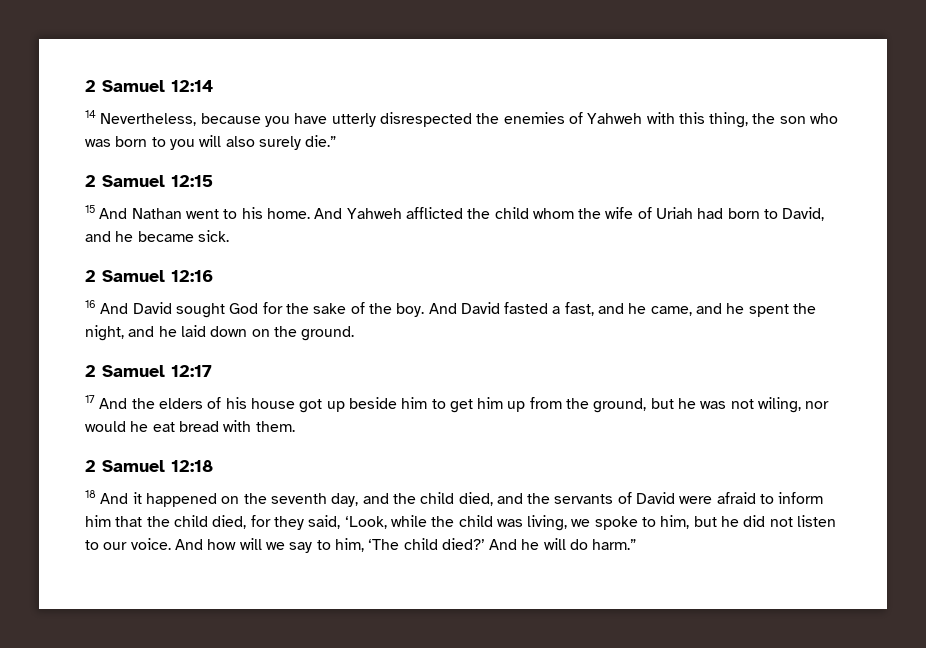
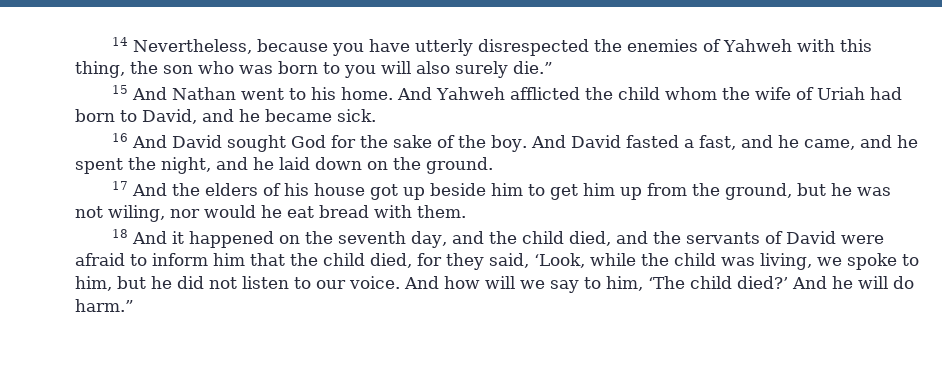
[85,80,213,92] 2 Samuel 12:14 // -> (112, 41) none
[85,175,213,187] // 2 Samuel 12:15 -> (553, 67) none
[85,270,213,282] // 2 Samuel 12:16 -> (376, 115) none
[85,365,212,377] // 2 Samuel 12:17 -> (493, 165) none
[85,460,213,472] // 2 Samuel 12:18 -> (466, 211) none

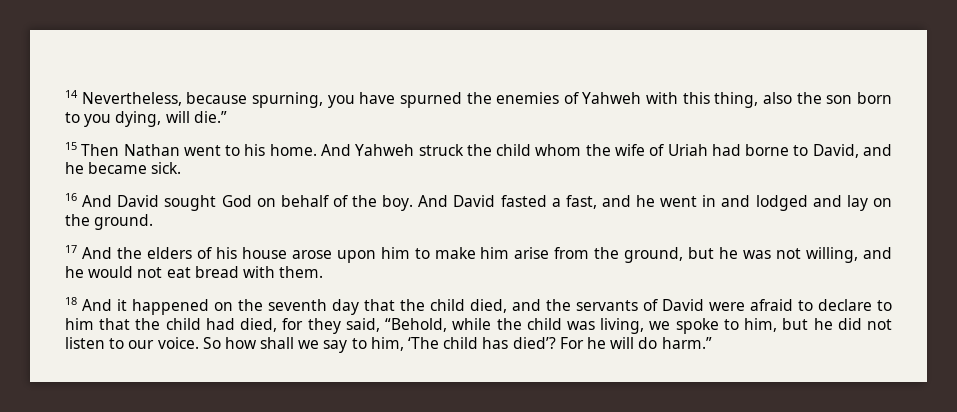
(329, 45) none -> [251,92,323,108] spurning,
[415,39,590,56] utterly disrespected -> [399,92,462,108] spurned
(125, 69) none -> [763,92,793,104] also
[198,61,273,74] who was -> (853, 99) none
[381,61,508,78] will also surely -> [115,111,190,127] dying, will
[132,87,168,100] And -> [81,144,120,156] Then
[510,87,581,100] afflicted -> [418,144,464,156] struck
[75,109,115,122] born -> [745,144,790,156] borne
[331,135,433,148] for the sake -> [256,195,329,207] on behalf
[804,135,919,150] [75,157,362,174] came, and he spent the night, and he laid down -> [660,195,868,211] went in and lodged and lay
[370,183,643,200] got up beside him to get him up -> [291,247,550,263] arose upon him to make him arise
[108,205,282,222] wiling, nor would he -> [806,247,893,263] [65,266,163,278] willing, and he would not
[411,231,485,248] day, and -> [332,299,395,315] day that
[152,253,208,266] inform -> [818,299,892,311] declare to
(365, 259) none -> [205,318,235,330] had
[534,253,585,268] ‘Look, -> [385,318,448,332] “Behold,
[404,276,515,289] And how will -> [202,337,295,349] So how shall
[737,276,827,289] died?’ And -> [482,337,584,349] has died’? For

